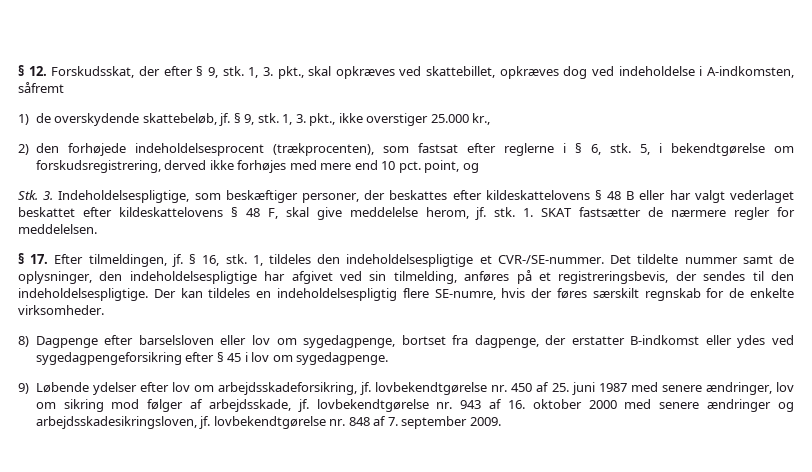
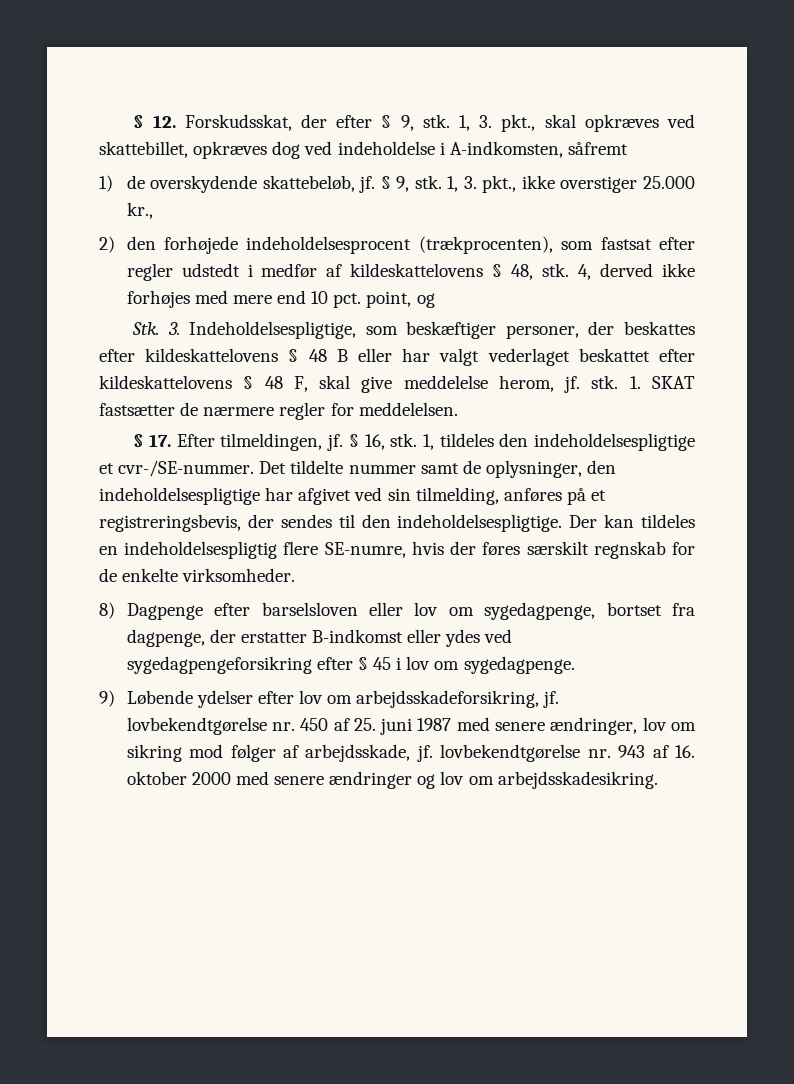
[503,143,794,156] [35,160,161,173] reglerne i § 6, stk. 5, i bekendtgørelse om forskudsregistrering, -> [126,263,592,281] regler udstedt i medfør af kildeskattelovens § 48, stk. 4,
[497,255,604,264] CVR-/SE-nummer. -> [118,460,255,477] cvr-/SE-nummer.
[35,416,501,429] arbejdsskadesikringsloven, jf. lovbekendtgørelse nr. 848 af 7. september 2009. -> [440,771,658,789] lov om arbejdsskadesikring.

